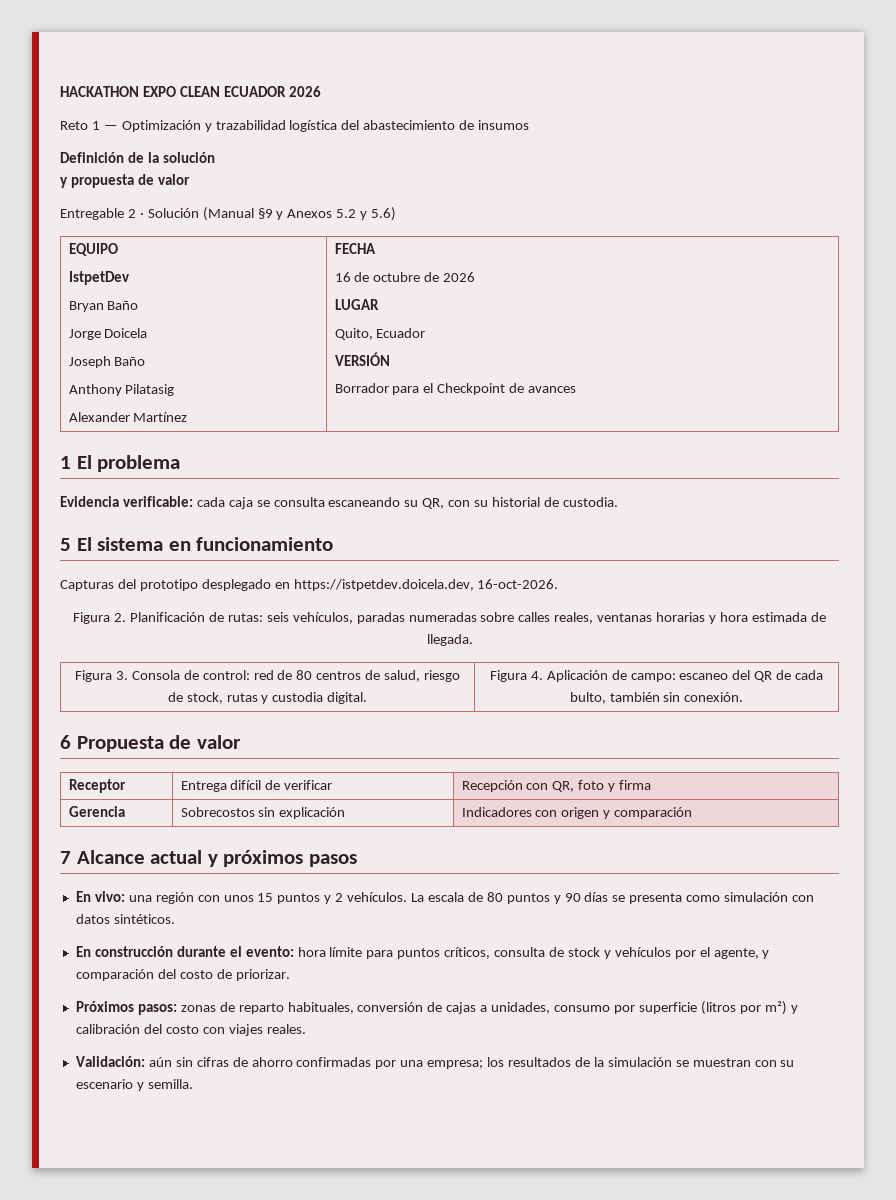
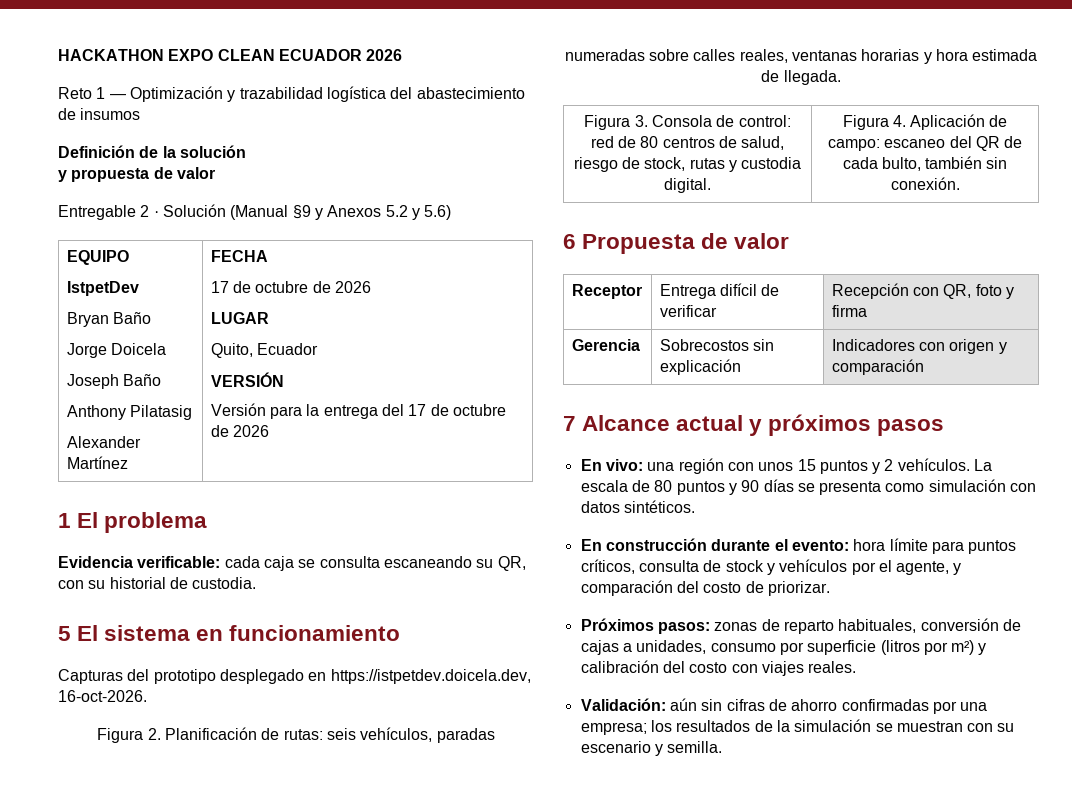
[334,272,351,282] 16 -> [210,281,229,293] 17
[334,383,577,395] Borrador para el Checkpoint de avances -> [210,403,507,419] [210,425,270,437] Versión para la entrega del 17 de octubre de 2026

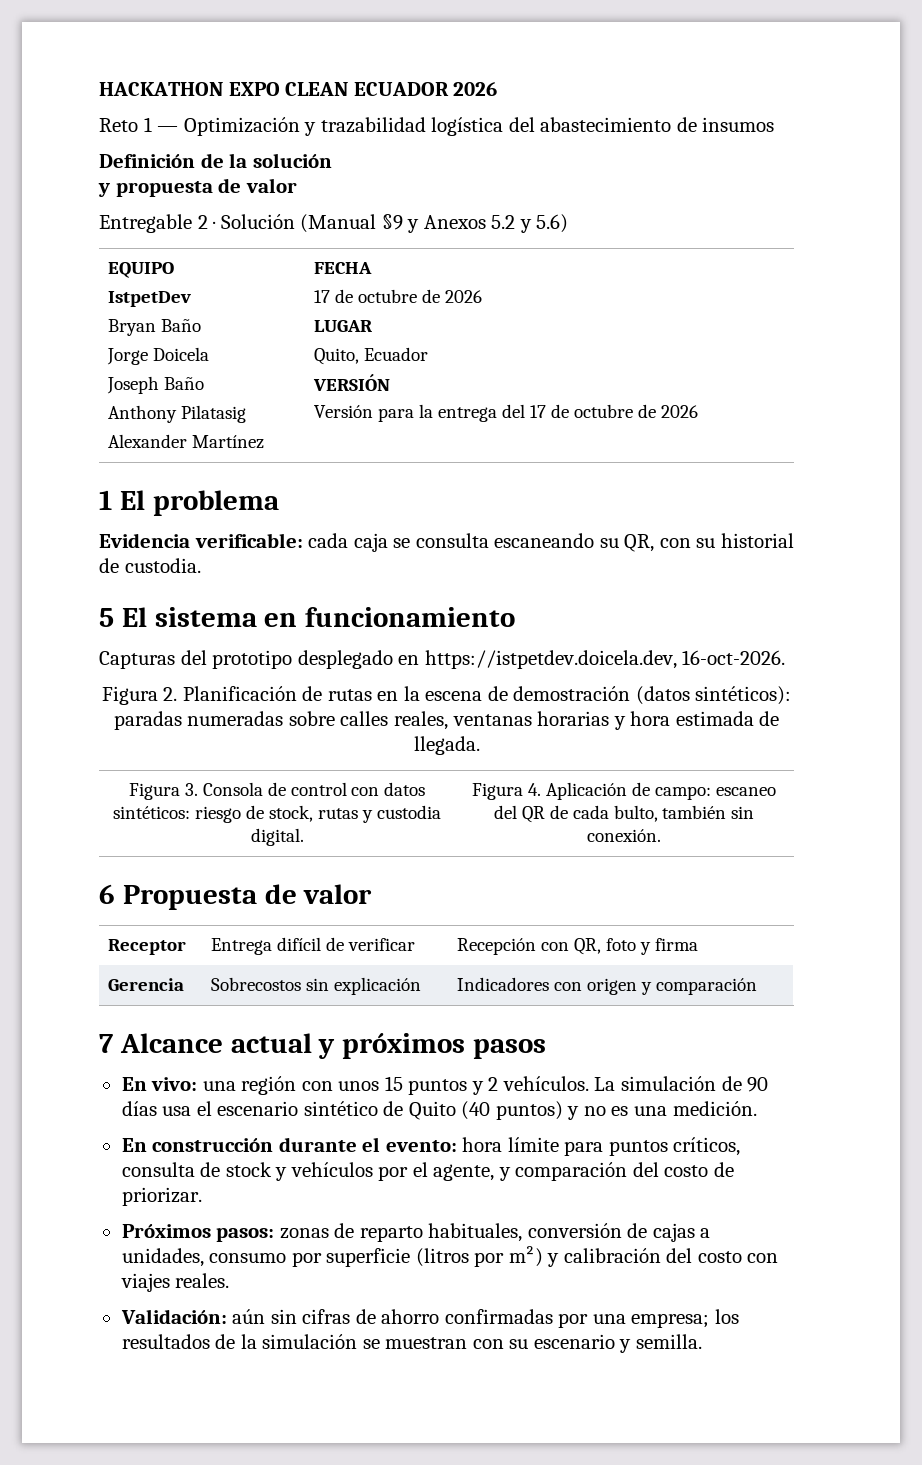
[283,727,433,742] rutas: seis vehículos, -> [327,686,792,705] rutas en la escena de demostración (datos sintéticos):
[738,115,791,127] [590,136,785,150] control: red de 80 centros de salud, -> [290,782,426,796] [113,806,191,819] control con datos sintéticos:
[580,479,1037,495] [580,500,695,513] escala de 80 puntos y 90 días se presenta como simulación con datos sintéticos. -> [620,1076,769,1092] [121,1101,757,1120] simulación de 90 días usa el escenario sintético de Quito (40 puntos) y no es una medición.

